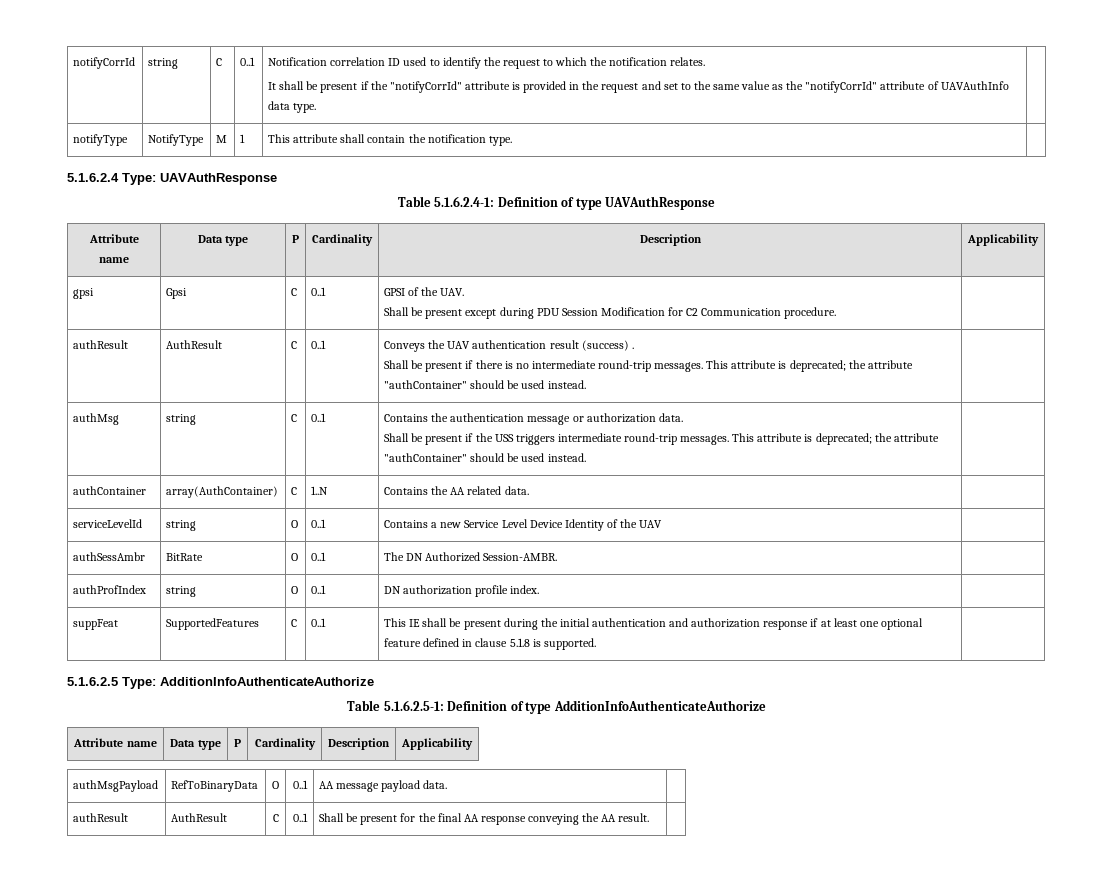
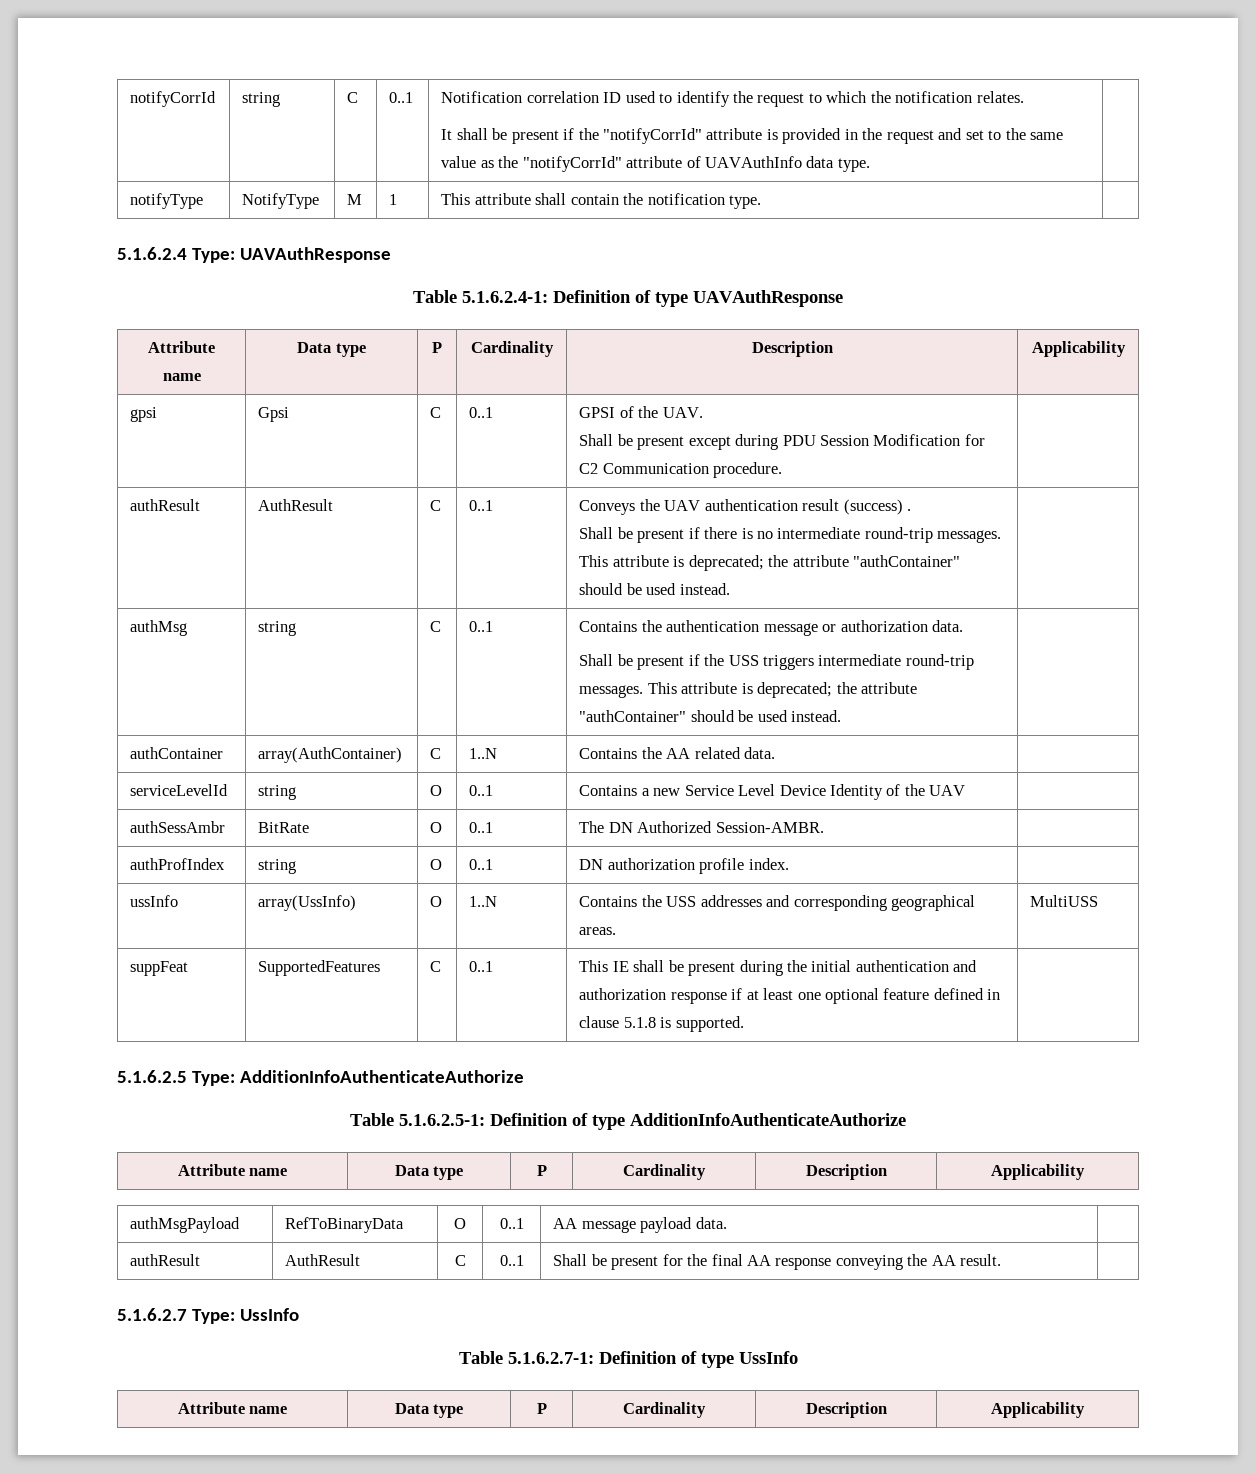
(540, 589) none -> [130,895,179,907] [258,895,357,911] [430,896,443,907] [469,896,498,907] [579,895,975,911] [579,927,617,935] [1030,895,1099,907] // ussInfo | array(UssInfo) | O | 1..N | Contains the USS addresses and corresponding geographical areas. | MultiUSS
(650, 817) none -> [117,1308,299,1324] [458,1351,798,1368] [177,1402,288,1414] [394,1403,464,1418] [536,1403,547,1414] [623,1402,706,1418] [805,1402,887,1418] [990,1402,1085,1418] // 5.1.6.2.7 Type: UssInfo // Table 5.1.6.2.7-1: Definition of type UssInfo // Attribute name | Data type | P | Cardinality | Description | Applicability

